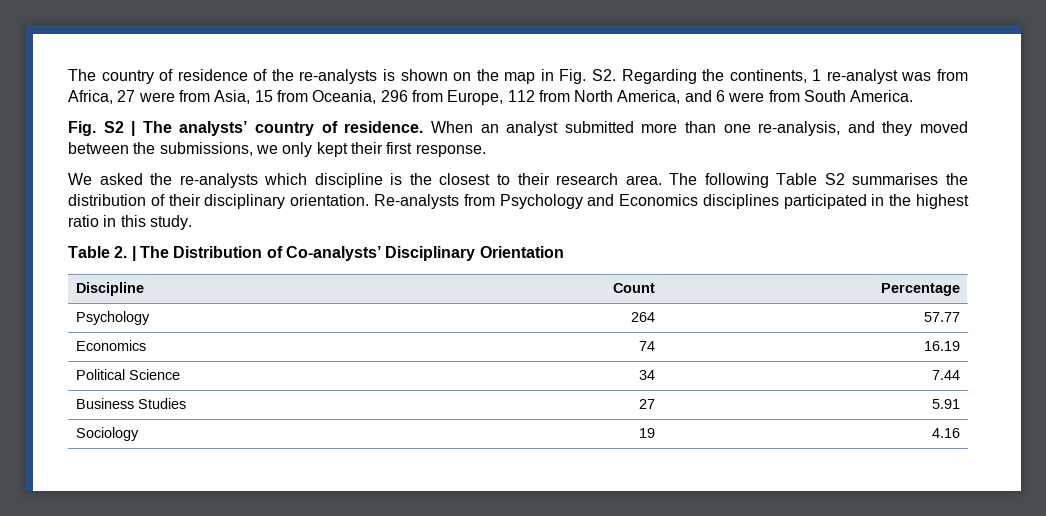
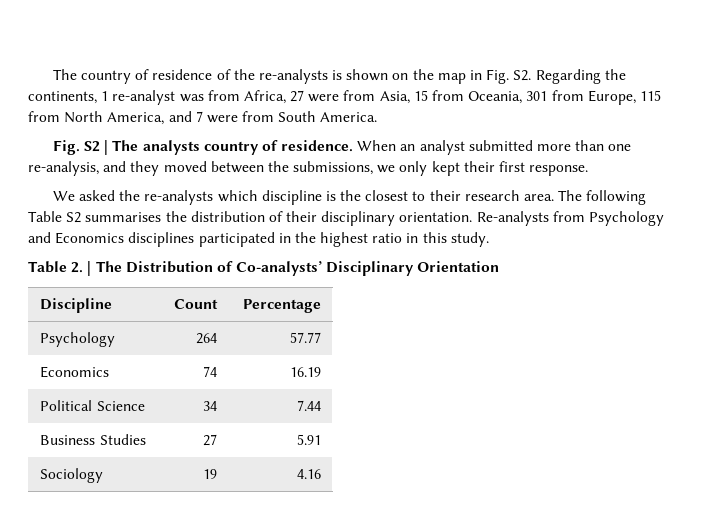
[380,90,408,102] 296 -> [526,91,548,101] 301
[507,90,535,102] 112 -> [639,90,661,101] 115
[716,90,726,102] 6 -> [195,111,203,122] 7
[179,121,248,136] analysts’ -> [142,140,200,155] analysts

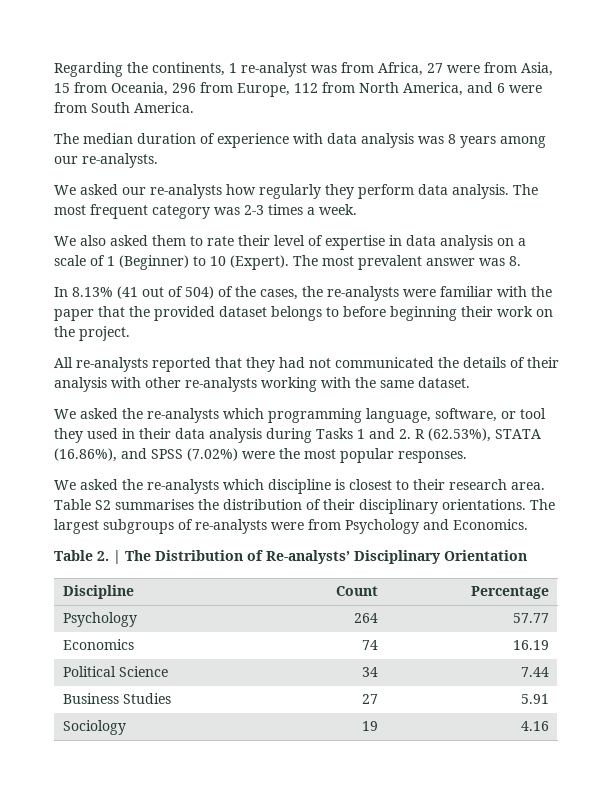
[52,69,532,84] The country of residence of the re-analysts is shown on the map in Fig. S2. -> (54, 69) none
[526,91,548,101] 301 -> [172,83,196,93] 296
[639,90,661,101] 115 -> [294,83,318,93] 112
[195,111,203,122] 7 -> [497,83,505,93] 6
[52,140,632,155] [28,161,589,176] Fig. S2 | The analysts country of residence. When an analyst submitted more than one re-analysis, and they moved between the submissions, we only kept their first response. -> [54,133,546,148] [54,153,158,168] [54,184,538,199] [54,204,357,219] [54,235,526,250] [54,255,521,270] [54,286,552,301] [54,306,553,321] [54,326,130,341] [54,357,559,372] [54,377,470,392] [54,408,546,423] [54,428,541,443] [54,448,467,463] The median duration of experience with data analysis was 8 years among our re-analysts. // We asked our re-analysts how regularly they perform data analysis. The most frequent category was 2-3 times a week. // We also asked them to rate their level of expertise in data analysis on a scale of 1 (Beginner) to 10 (Expert). The most prevalent answer was 8. // In 8.13% (41 out of 504) of the cases, the re-analysts were familiar with the paper that the provided dataset belongs to before beginning their work on the project. // All re-analysts reported that they had not communicated the details of their analysis with other re-analysts working with the same dataset. // We asked the re-analysts which programming language, software, or tool they used in their data analysis during Tasks 1 and 2. R (62.53%), STATA (16.86%), and SPSS (7.02%) were the most popular responses.
[340,190,362,201] the -> (345, 484) none
[558,190,647,205] The following -> (545, 486) none
[399,211,665,226] [28,232,489,247] orientation. Re-analysts from Psychology and Economics disciplines participated in the highest ratio in this study. -> [442,499,555,510] [54,519,528,534] orientations. The largest subgroups of re-analysts were from Psychology and Economics.
[236,260,323,276] Co-analysts’ -> [266,550,350,564] Re-analysts’

